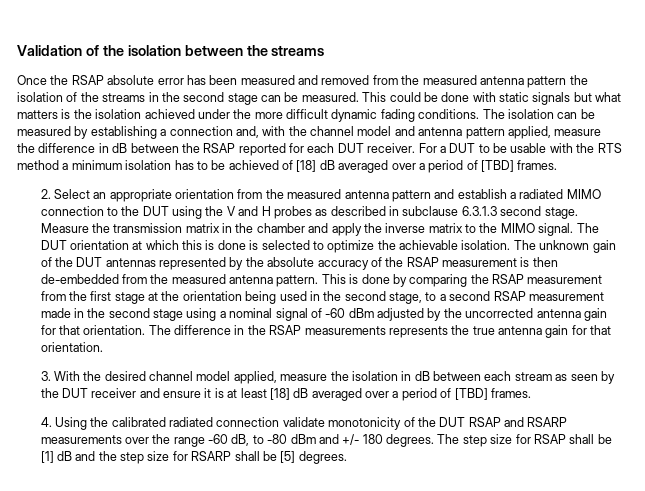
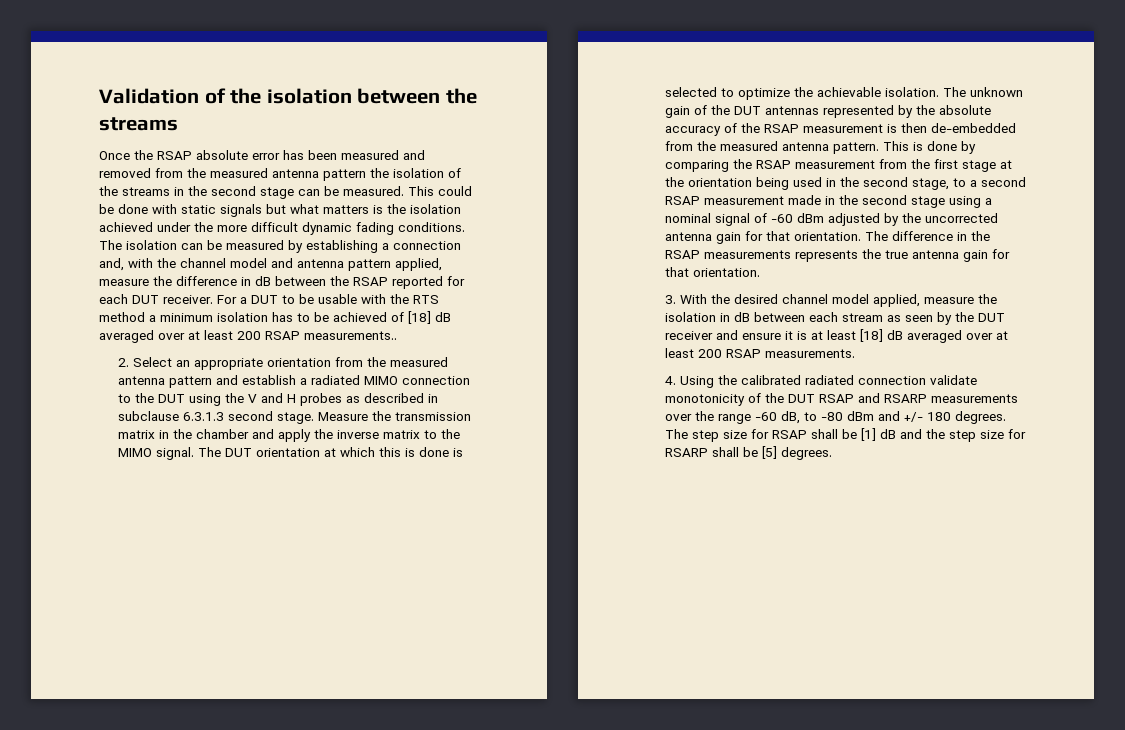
[418,160,558,173] a period of [TBD] frames. -> [188,330,397,340] at least 200 RSAP measurements..
[392,388,531,401] a period of [TBD] frames. -> [995,331,1008,340] [664,348,855,358] at least 200 RSAP measurements.

